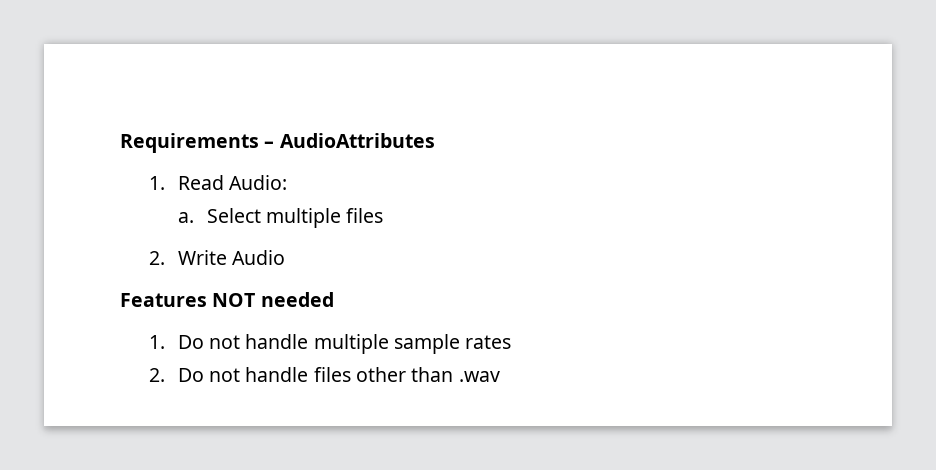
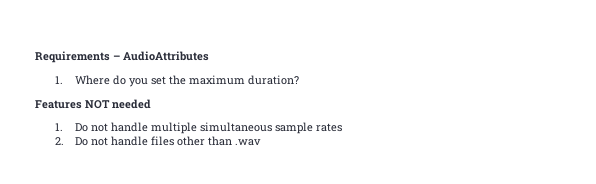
[177,175,288,190] [177,208,384,228] [148,250,286,265] Read Audio: // a. Select multiple files // 2. Write Audio -> [74,75,299,87] Where do you set the maximum duration?
(389, 344) none -> [199,122,272,132] simultaneous

